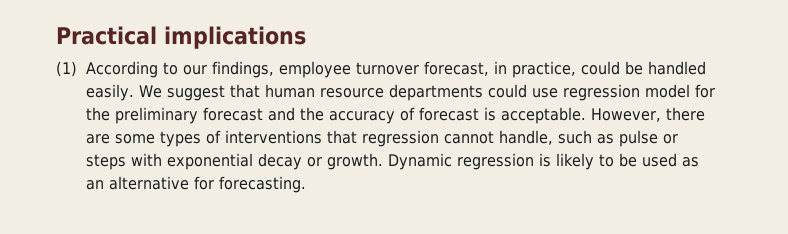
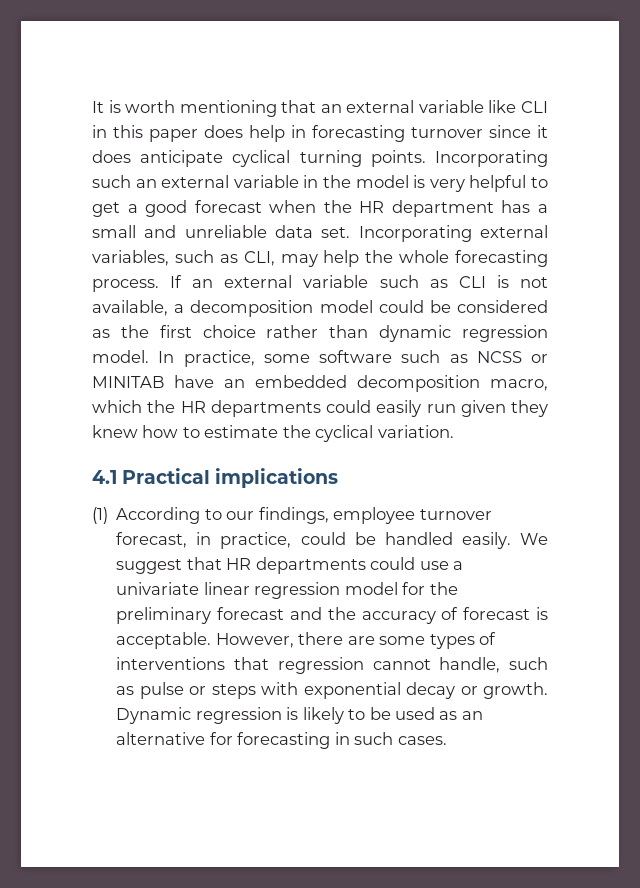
(56, 35) none -> [92,100,548,117] [92,125,548,142] [92,150,548,167] [92,175,549,192] [92,200,548,217] [92,225,548,242] [92,250,548,267] [92,275,548,292] [92,300,548,317] [92,325,548,342] [92,350,548,367] [92,375,548,392] [92,400,548,417] [92,425,454,442] [92,470,117,484] It is worth mentioning that an external variable like CLI in this paper does help in forecasting turnover since it does anticipate cyclical turning points. Incorporating such an external variable in the model is very helpful to get a good forecast when the HR department has a small and unreliable data set. Incorporating external variables, such as CLI, may help the whole forecasting process. If an external variable such as CLI is not available, a decomposition model could be considered as the first choice rather than dynamic regression model. In practice, some software such as NCSS or MINITAB have an embedded decomposition macro, which the HR departments could easily run given they knew how to estimate the cyclical variation. // 4.1
[264,84,384,98] human resource -> [226,558,252,570] HR
(558, 93) none -> [452,561,463,570] [116,582,250,595] a univariate linear
[218,176,306,193] forecasting. -> [237,732,447,749] forecasting in such cases.

